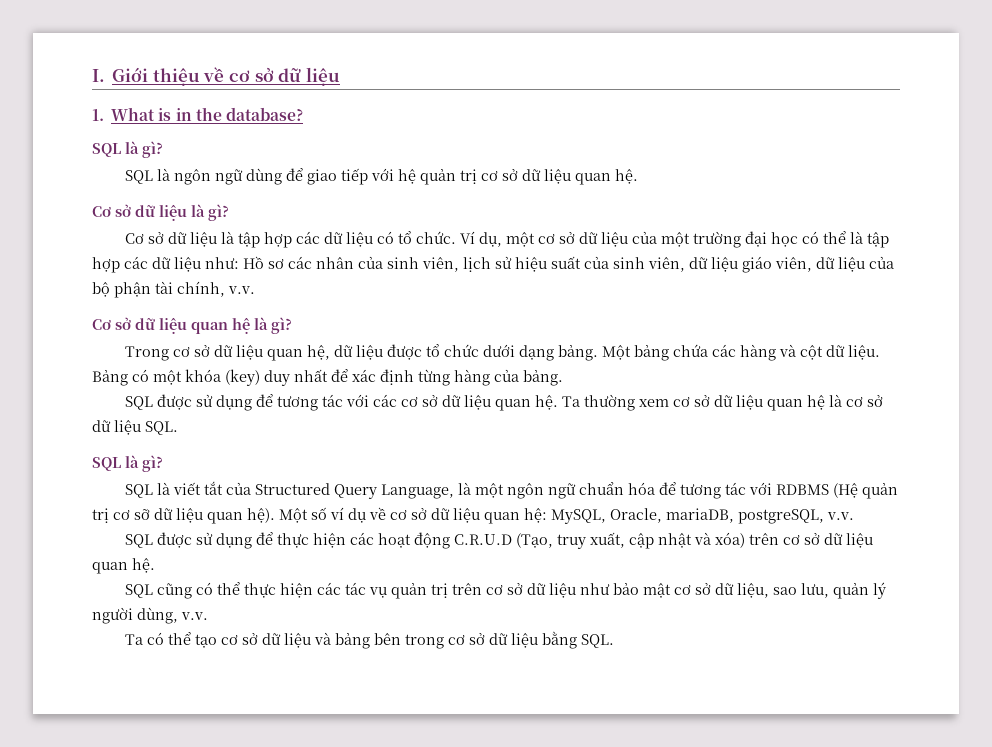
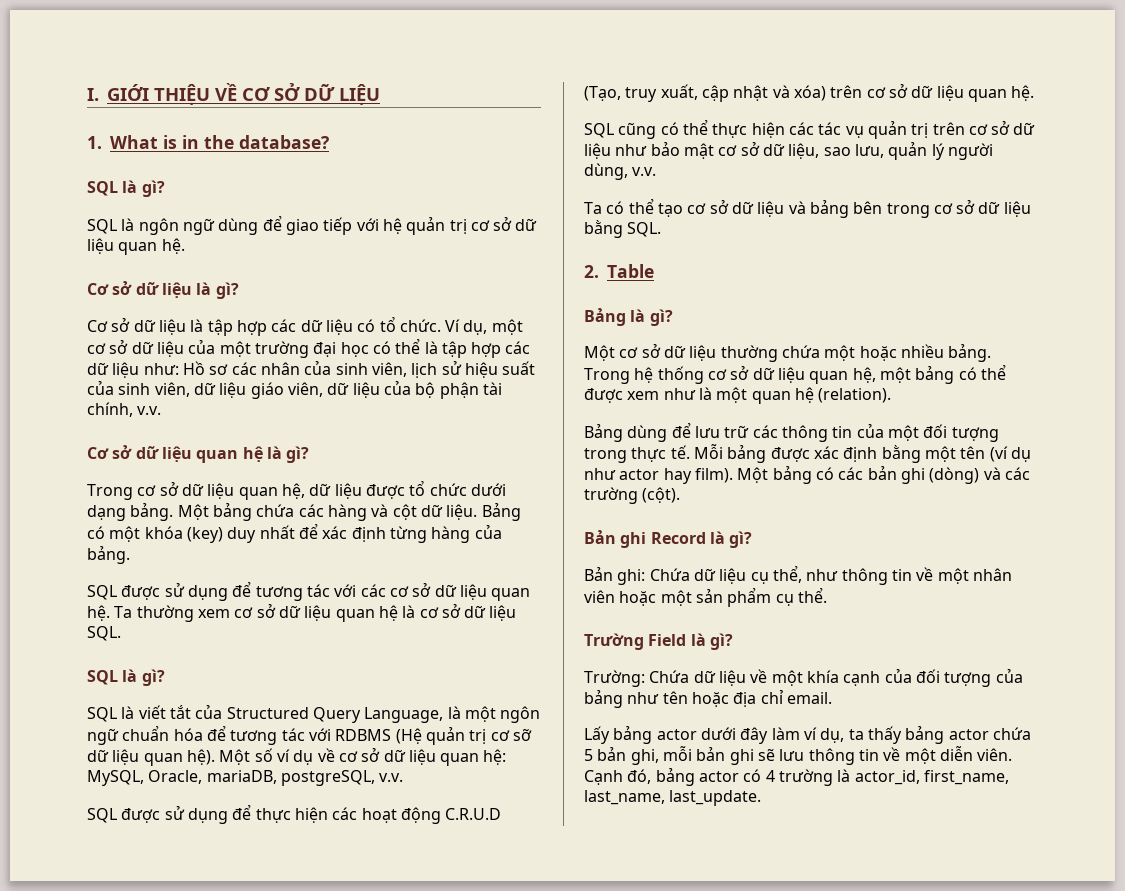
[92,67,340,86] I. Giới thiệu về cơ sở dữ liệu -> [87,83,380,105] I. GIỚI THIỆU VỀ CƠ SỞ DỮ LIỆU
(615, 641) none -> [584,264,654,278] [584,308,673,326] [584,343,992,362] [584,364,1006,384] [584,387,892,404] [584,422,999,442] [584,444,1031,463] [584,465,1030,484] [584,487,681,504] [584,530,753,548] [584,565,1012,585] [584,587,827,607] [584,633,733,650] [584,668,1023,687] [584,689,832,708] [584,725,1031,744] [584,746,1013,765] [584,767,1009,786] [584,790,762,806] // 2. Table // Bảng là gì? // Một cơ sở dữ liệu thường chứa một hoặc nhiều bảng. Trong hệ thống cơ sở dữ liệu quan hệ, một bảng có thể được xem như là một quan hệ (relation). // Bảng dùng để lưu trữ các thông tin của một đối tượng trong thực tế. Mỗi bảng được xác định bằng một tên (ví dụ như actor hay film). Một bảng có các bản ghi (dòng) và các trường (cột). // Bản ghi Record là gì? // Bản ghi: Chứa dữ liệu cụ thể, như thông tin về một nhân viên hoặc một sản phẩm cụ thể. // Trường Field là gì? // Trường: Chứa dữ liệu về một khía cạnh của đối tượng của bảng như tên hoặc địa chỉ email. // Lấy bảng actor dưới đây làm ví dụ, ta thấy bảng actor chứa 5 bản ghi, mỗi bản ghi sẽ lưu thông tin về một diễn viên. Cạnh đó, bảng actor có 4 trường là actor_id, first_name, last_name, last_update.

